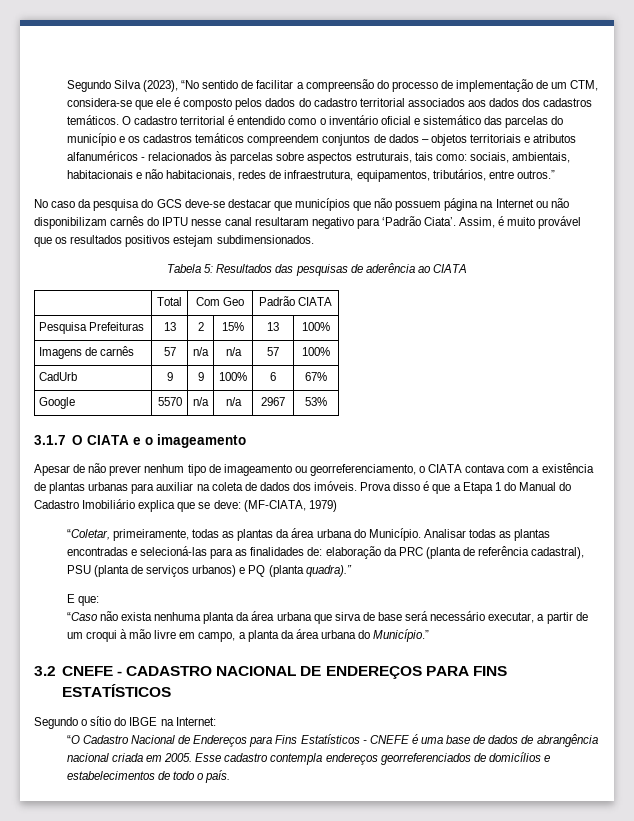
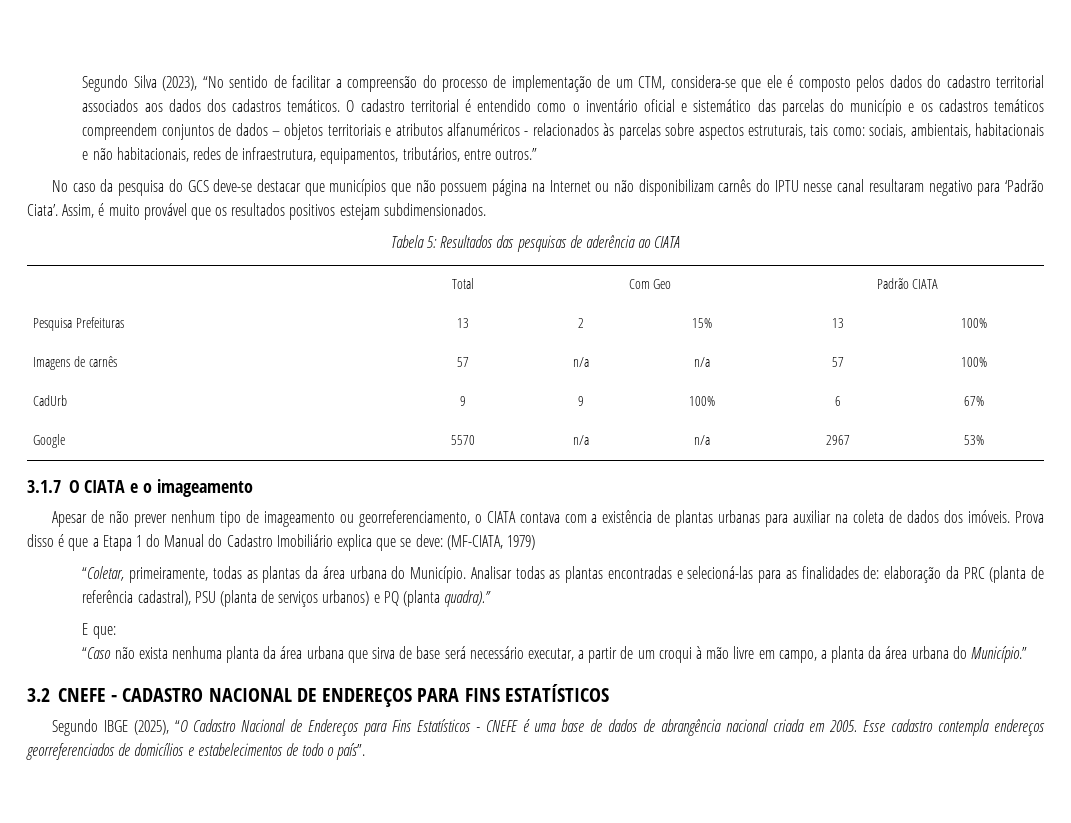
[81,716,216,726] o sítio do IBGE na Internet: // -> [103,720,169,735] IBGE (2025),
[205,770,231,783] país. -> [336,743,366,760] país”.

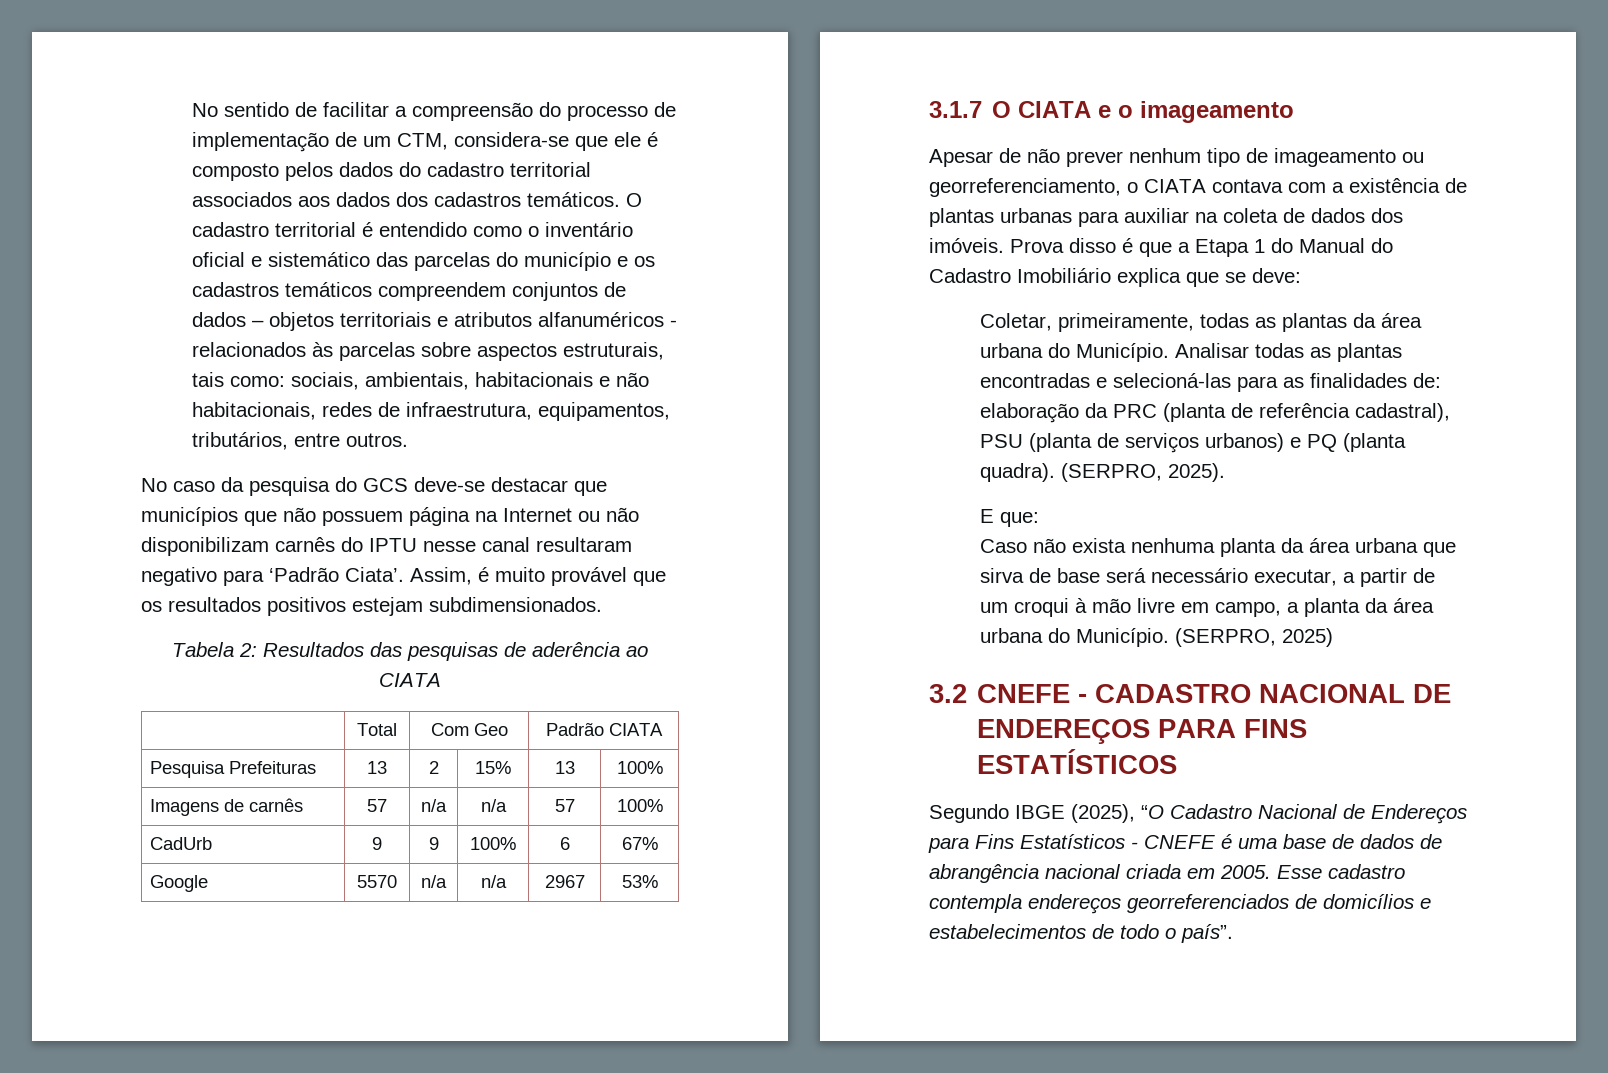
[82,75,224,92] Segundo Silva (2023), “No -> [191,103,218,117] No
[494,148,537,160] outros.” -> [345,433,408,447] outros.
[426,236,437,248] 5: -> [239,643,257,657] 2:
[446,535,535,550] [82,566,125,581] (MF-CIATA, 1979) // “Coletar, -> [979,313,1052,331] // Coletar,
[444,590,492,607] quadra).” -> [979,463,1225,482] quadra). (SERPRO, 2025).
[82,647,112,659] “Caso -> [979,539,1027,553] Caso
[971,646,1028,663] Município.” -> [1075,628,1333,647] Município. (SERPRO, 2025)

